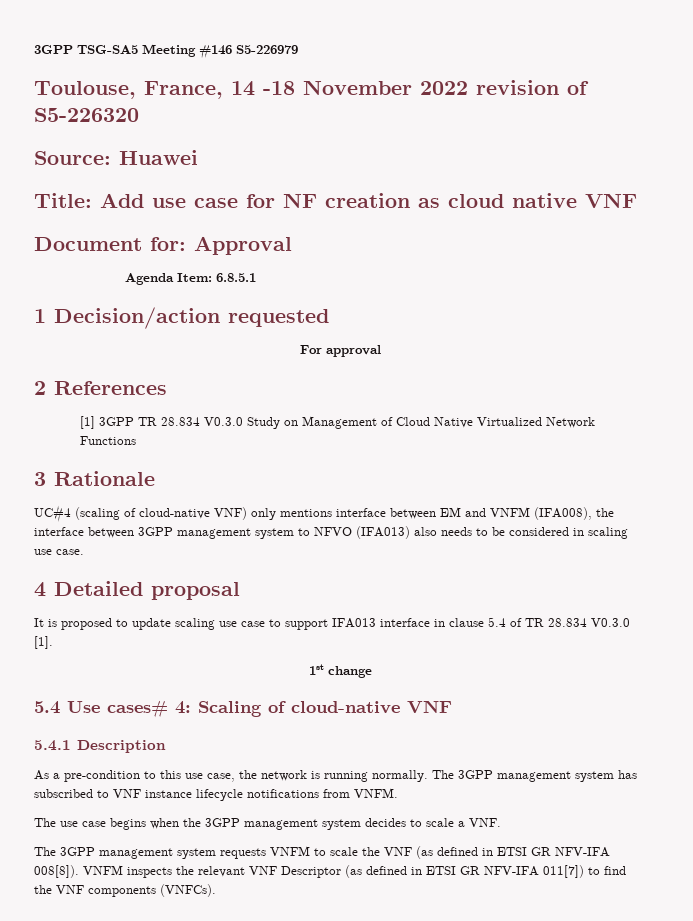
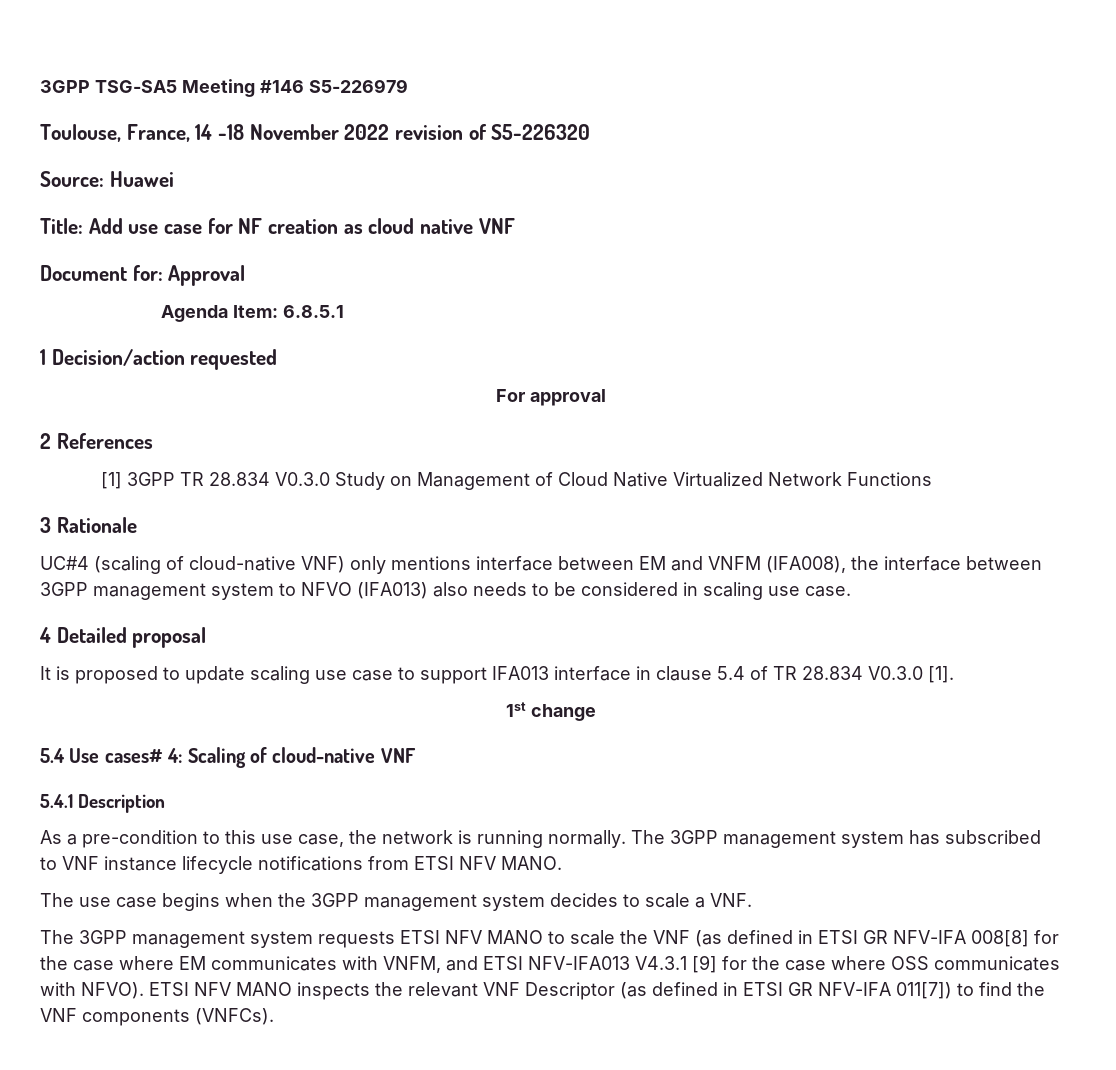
[354,788,398,798] VNFM. -> [414,856,562,870] ETSI NFV MANO.
[270,846,310,856] VNFM -> [400,930,543,944] ETSI NFV MANO
[34,865,123,878] 008[8]). VNFM -> [971,930,1059,947] [40,955,1060,973] [40,982,292,999] 008[8] for the case where EM communicates with VNFM, and ETSI NFV-IFA013 V4.3.1 [9] for the case where OSS communicates with NFVO). ETSI NFV MANO

